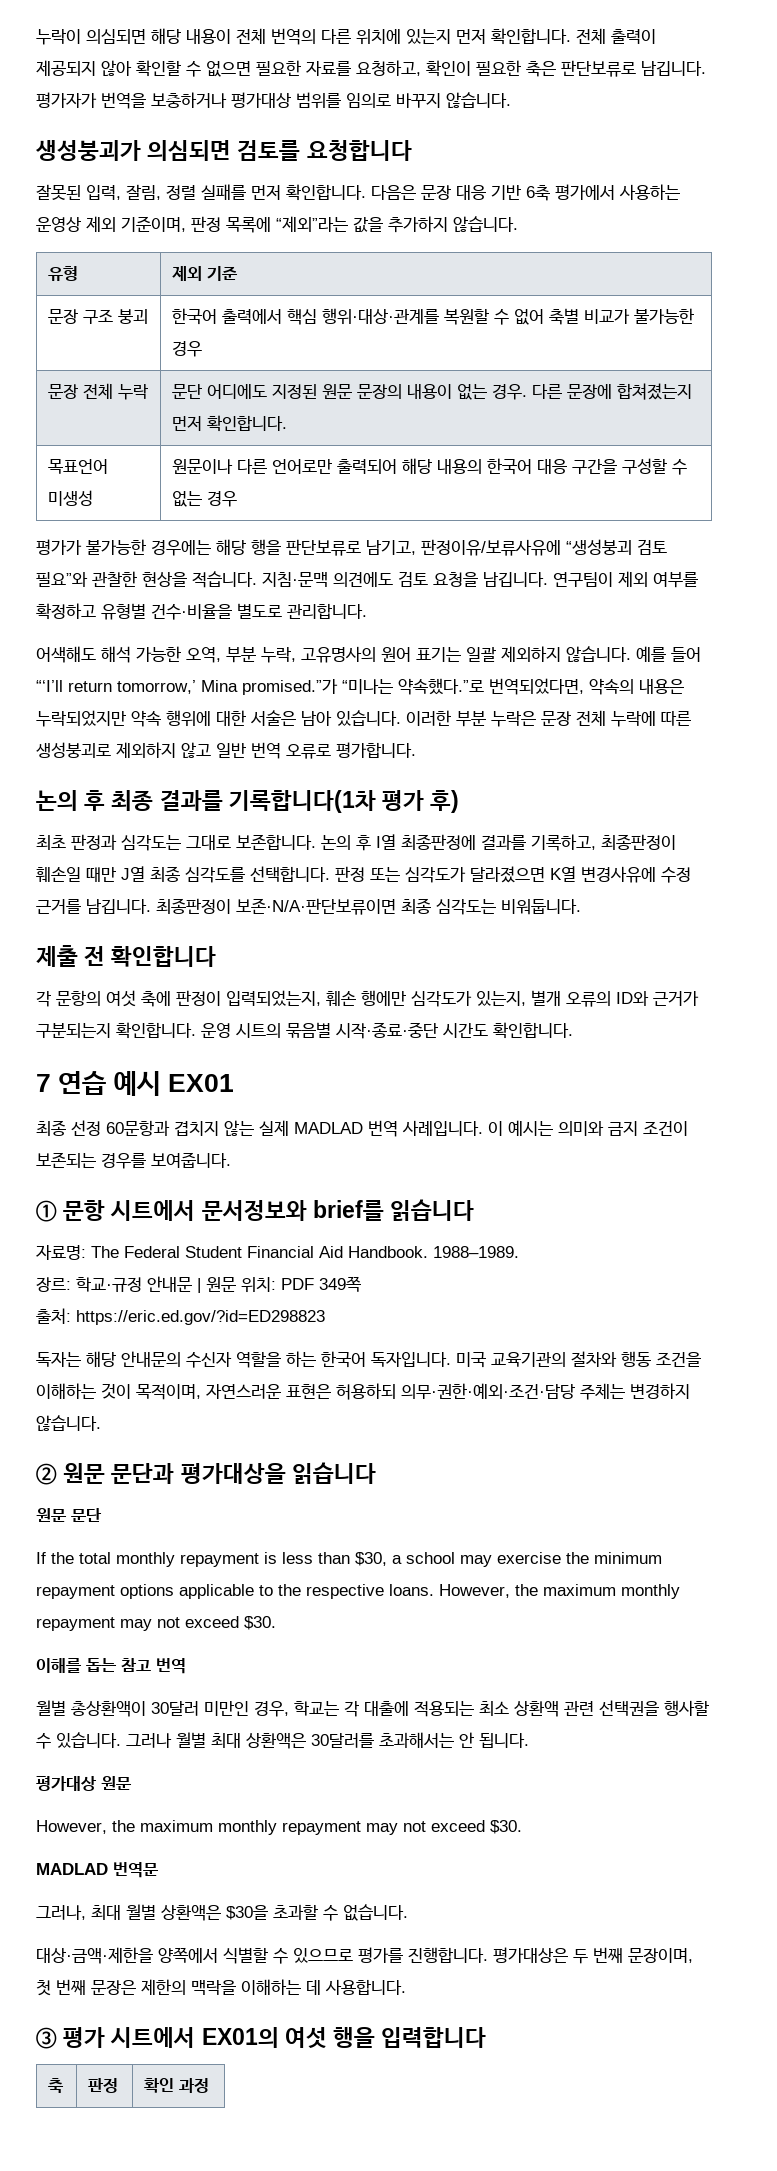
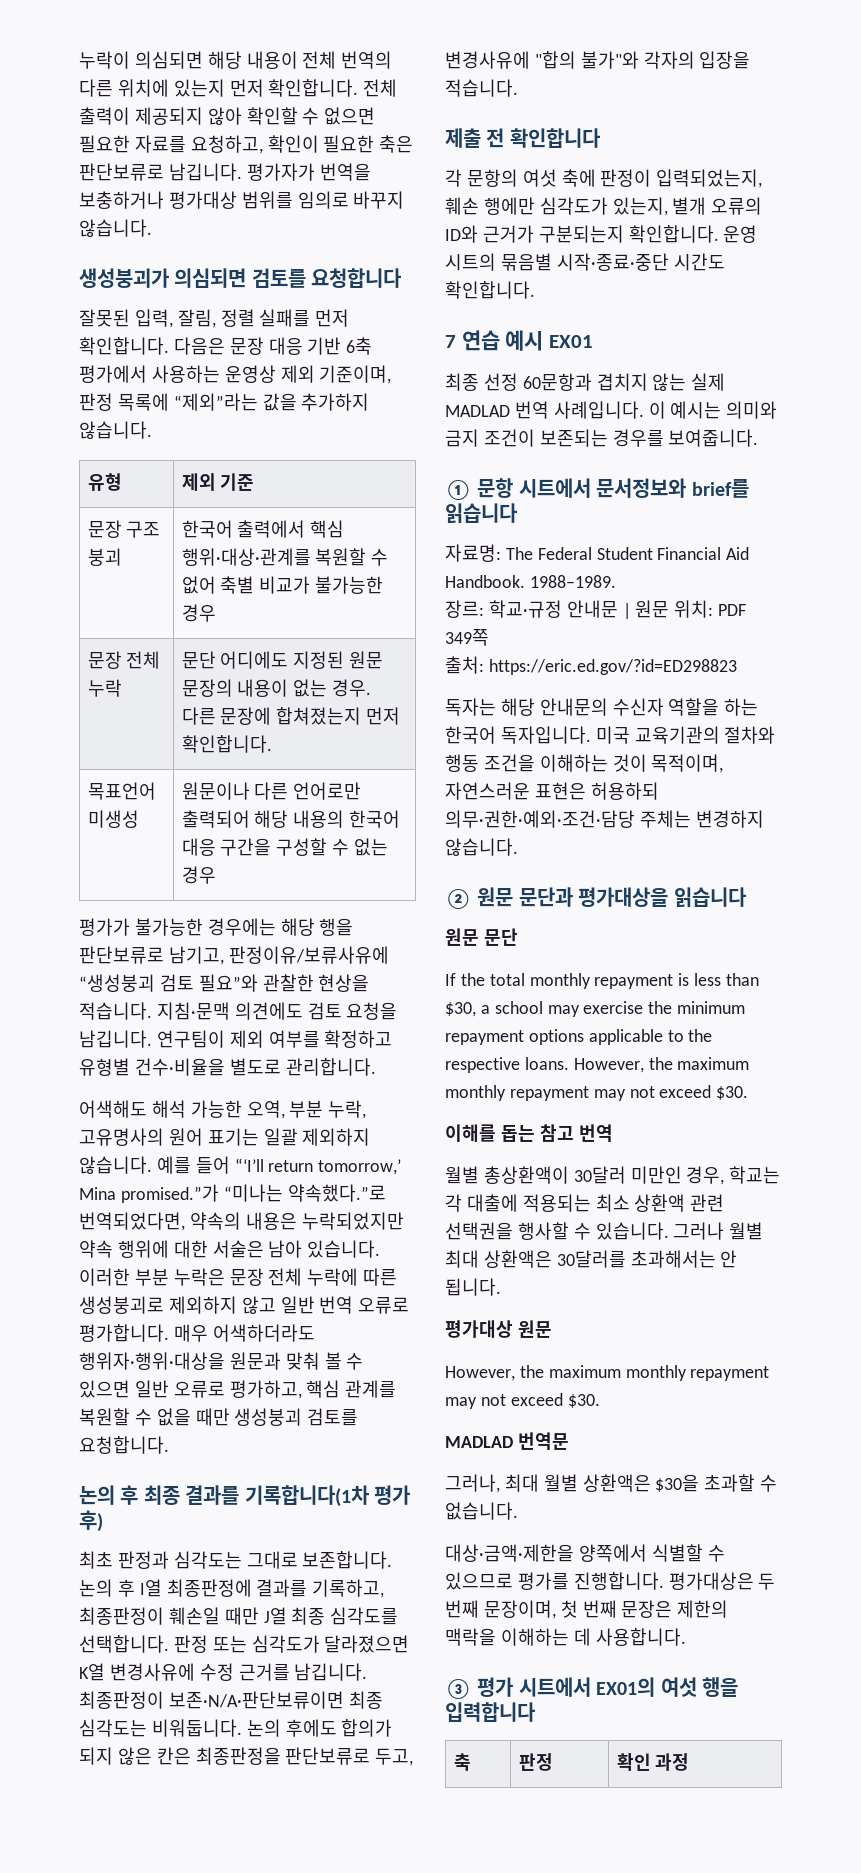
(416, 750) none -> [173,1324,315,1342] [79,1352,364,1370] [79,1380,397,1399] [79,1408,359,1426] [79,1436,169,1454] 매우 어색하더라도 행위자·행위·대상을 원문과 맞춰 볼 수 있으면 일반 오류로 평가하고, 핵심 관계를 복원할 수 없을 때만 생성붕괴 검토를 요청합니다.
(581, 906) none -> [246,1719,393,1737] [79,1747,414,1766] [445,51,751,69] [445,79,518,97] 논의 후에도 합의가 되지 않은 칸은 최종판정을 판단보류로 두고, 변경사유에 "합의 불가"와 각자의 입장을 적습니다.

